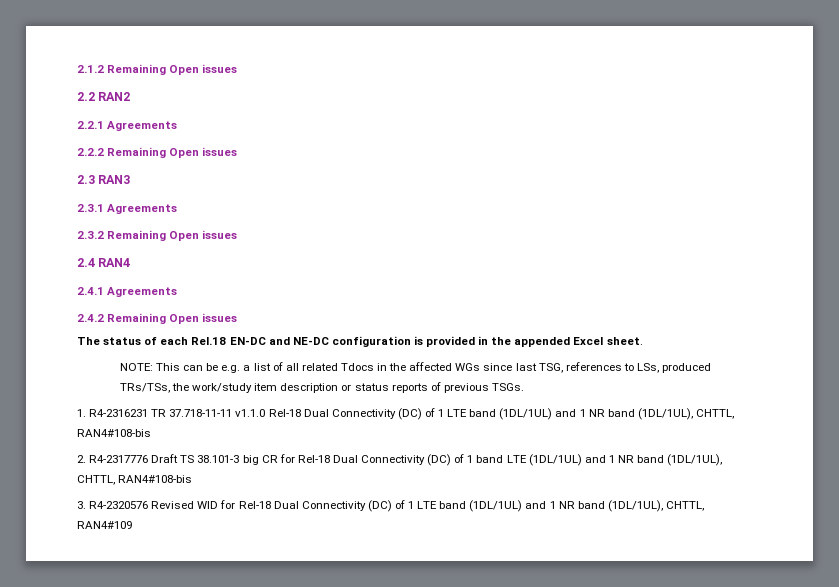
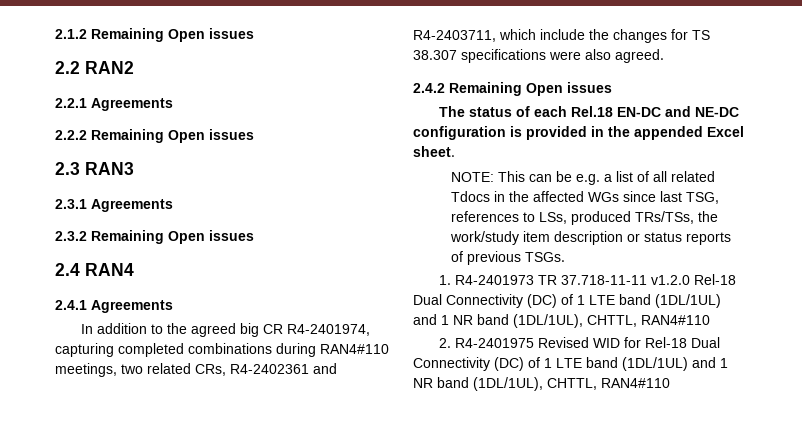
(178, 292) none -> [80,323,370,337] [55,343,389,357] [55,363,337,377] [413,29,710,43] [413,49,664,63] // In addition to the agreed big CR R4-2401974, capturing completed combinations during RAN4#110 meetings, two related CRs, R4-2402361 and R4-2403711, which include the changes for TS 38.307 specifications were also agreed.
[89,409,149,417] R4-2316231 -> [454,275,534,285] R4-2401973
[235,409,266,417] v1.1.0 -> [650,275,690,285] v1.2.0
[77,429,151,437] RAN4#108-bis -> [641,315,710,325] RAN4#110
[89,454,723,466] [77,475,193,485] [77,501,149,509] R4-2317776 Draft TS 38.101-3 big CR for Rel-18 Dual Connectivity (DC) of 1 band LTE (1DL/1UL) and 1 NR band (1DL/1UL), CHTTL, RAN4#108-bis // 3. R4-2320576 -> [454,338,534,348] R4-2401975
[77,521,132,529] RAN4#109 -> [601,378,670,388] RAN4#110

